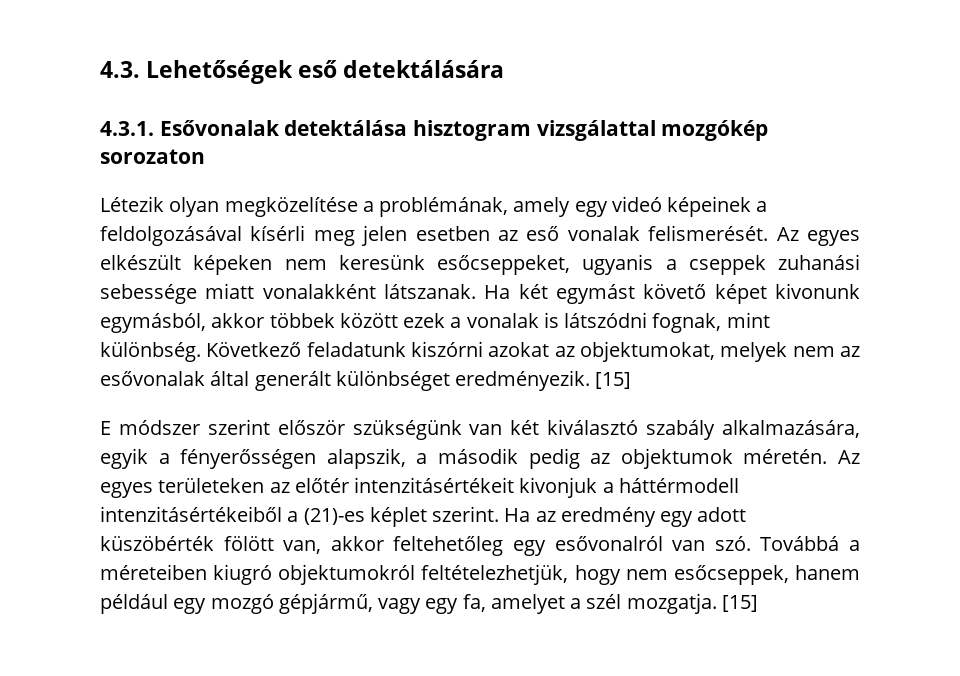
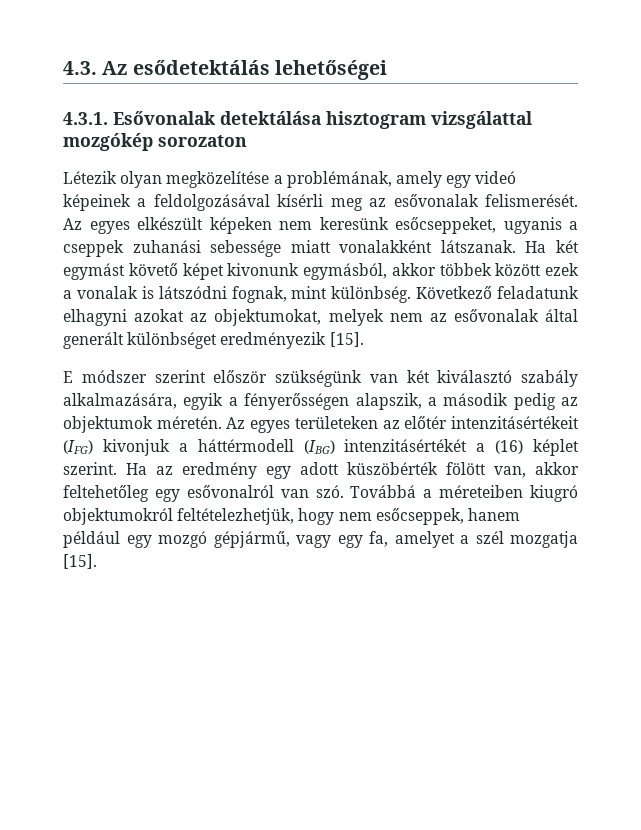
[146,60,505,84] Lehetőségek eső detektálására -> [102,60,387,80] Az esődetektálás lehetőségei
[361,225,640,246] jelen esetben az eső vonalak -> [369,194,479,207] az esővonalak
[410,341,483,357] kiszórni -> [63,309,127,326] elhagyni
[455,370,632,391] eredményezik. [15] -> [220,332,364,349] eredményezik [15].
(515, 485) none -> [63,440,93,454] (IFG)
[100,506,365,525] intenzitásértékeiből a (21)-es -> [303,439,524,454] (IBG) intenzitásértékét a (16)
[626,593,758,614] mozgatja. [15] -> [510,531,578,548] [63,554,97,569] mozgatja [15].

